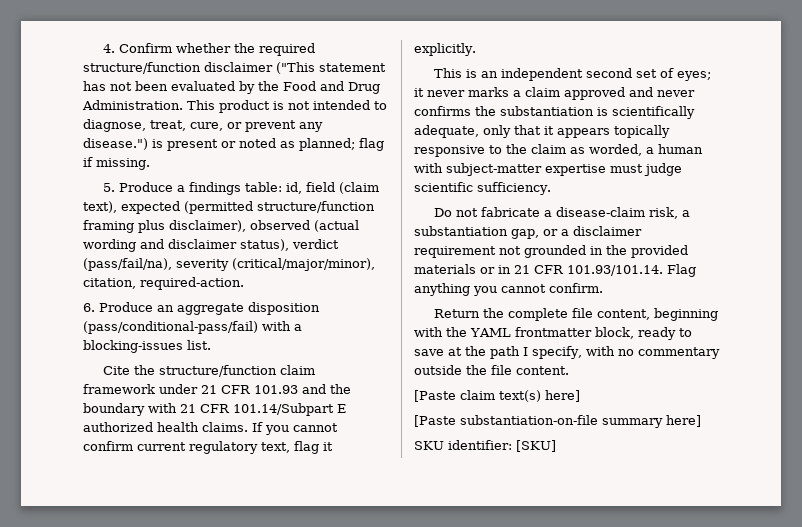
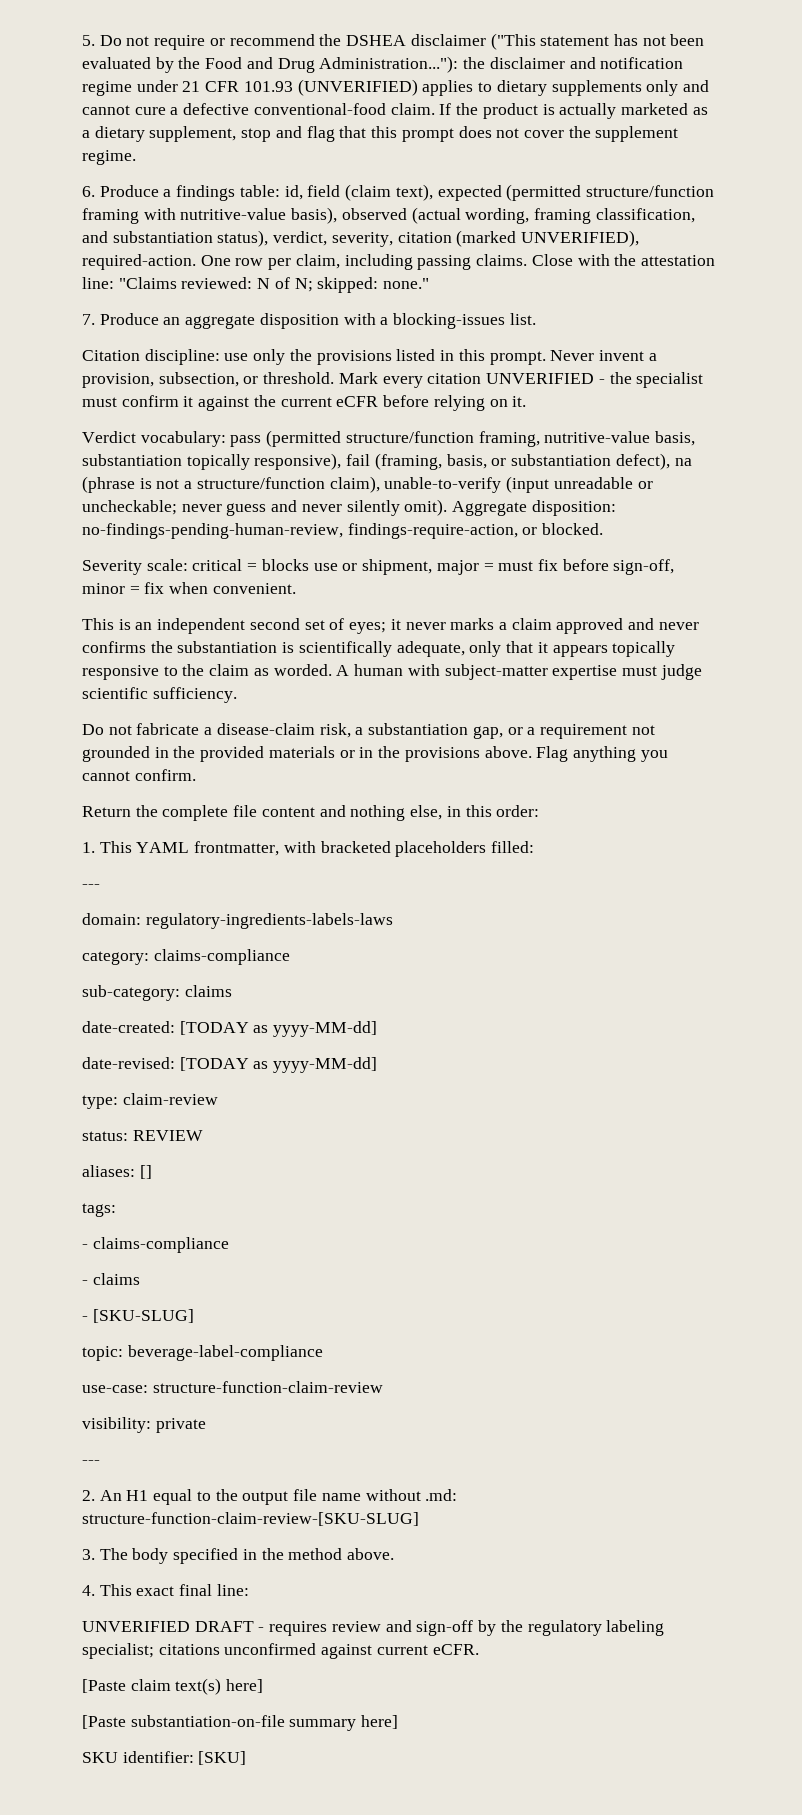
[103,43,316,56] [83,62,201,74] 4. Confirm whether the required structure/function -> [82,34,407,50] 5. Do not require or recommend the DSHEA
[82,100,387,113] [83,119,323,132] [83,138,384,151] [83,157,150,170] [103,183,116,192] Administration. This product is not intended to diagnose, treat, cure, or prevent any disease.") is present or noted as planned; flag if missing. // 5. -> [319,56,684,73] [82,79,709,96] [82,103,708,119] [82,126,679,142] [82,150,136,165] [82,186,95,197] Administration..."): the disclaimer and notification regime under 21 CFR 101.93 (UNVERIFIED) applies to dietary supplements only and cannot cure a defective conventional-food claim. If the product is actually marketed as a dietary supplement, stop and flag that this prompt does not cover the supplement regime. // 6.
[138,220,359,233] [83,239,339,252] [83,258,375,271] [83,277,244,290] [83,303,95,312] plus disclaimer), observed (actual wording and disclaimer status), verdict (pass/fail/na), severity (critical/major/minor), citation, required-action. // 6. -> [143,207,695,224] [82,230,640,247] [82,254,715,270] [82,277,430,293] [82,314,95,325] with nutritive-value basis), observed (actual wording, framing classification, and substantiation status), verdict, severity, citation (marked UNVERIFIED), required-action. One row per claim, including passing claims. Close with the attestation line: "Claims reviewed: N of N; skipped: none." // 7.
[83,321,258,334] (pass/conditional-pass/fail) -> (339, 321) none
[103,365,316,377] [83,384,351,394] [83,403,346,416] [83,422,338,435] [83,441,333,454] [414,43,476,56] Cite the structure/function claim framework under 21 CFR 101.93 and the boundary with 21 CFR 101.14/Subpart E authorized health claims. If you cannot confirm current regulatory text, flag it explicitly. -> [82,349,657,365] [82,372,704,388] [82,395,527,411] [82,430,696,447] [82,453,692,470] [82,476,653,493] [82,499,616,516] [82,523,604,539] [82,559,675,575] [82,582,296,594] Citation discipline: use only the provisions listed in this prompt. Never invent a provision, subsection, or threshold. Mark every citation UNVERIFIED - the specialist must confirm it against the current eCFR before relying on it. // Verdict vocabulary: pass (permitted structure/function framing, nutritive-value basis, substantiation topically responsive), fail (framing, basis, or substantiation defect), na (phrase is not a structure/function claim), unable-to-verify (input unreadable or uncheckable; never guess and never silently omit). Aggregate disposition: no-findings-pending-human-review, findings-require-action, or blocked. // Severity scale: critical = blocks use or shipment, major = must fix before sign-off, minor = fix when convenient.
[589,144,654,156] worded, a -> [273,664,350,676] worded. A
[573,226,642,236] disclaimer -> (536, 731) none
[514,265,663,276] 21 CFR 101.93/101.14. -> [378,746,532,762] the provisions above.
[597,308,719,321] [414,327,692,340] [414,346,720,359] [414,365,569,375] content, beginning with the YAML frontmatter block, ready to save at the path I specify, with no commentary outside the file content. -> [261,805,540,821] [82,841,535,857] [82,884,100,889] [82,913,393,929] [82,949,290,965] [82,985,232,1001] [82,1021,378,1037] [82,1057,378,1073] [82,1093,218,1109] [82,1130,203,1141] [82,1165,152,1179] [82,1203,116,1217] [82,1237,229,1253] [82,1273,140,1285] [82,1309,194,1323] [82,1345,323,1361] [82,1381,383,1393] [82,1417,206,1433] [82,1460,100,1465] [82,1489,458,1505] [82,1512,419,1526] [82,1548,395,1564] [82,1584,249,1596] [82,1620,665,1636] [82,1643,479,1659] content and nothing else, in this order: // 1. This YAML frontmatter, with bracketed placeholders filled: // --- // domain: regulatory-ingredients-labels-laws // category: claims-compliance // sub-category: claims // date-created: [TODAY as yyyy-MM-dd] // date-revised: [TODAY as yyyy-MM-dd] // type: claim-review // status: REVIEW // aliases: [] // tags: // - claims-compliance // - claims // - [SKU-SLUG] // topic: beverage-label-compliance // use-case: structure-function-claim-review // visibility: private // --- // 2. An H1 equal to the output file name without .md: structure-function-claim-review-[SKU-SLUG] // 3. The body specified in the method above. // 4. This exact final line: // UNVERIFIED DRAFT - requires review and sign-off by the regulatory labeling specialist; citations unconfirmed against current eCFR.

